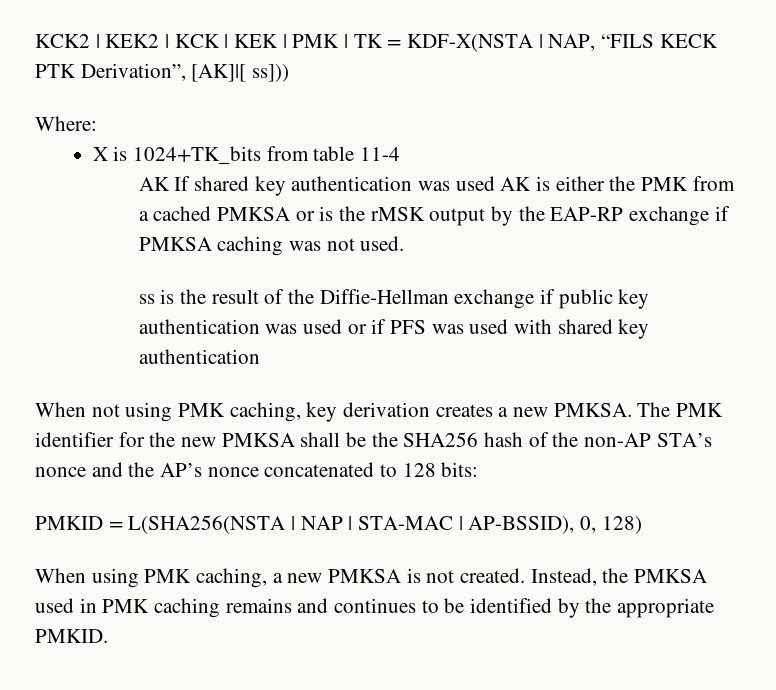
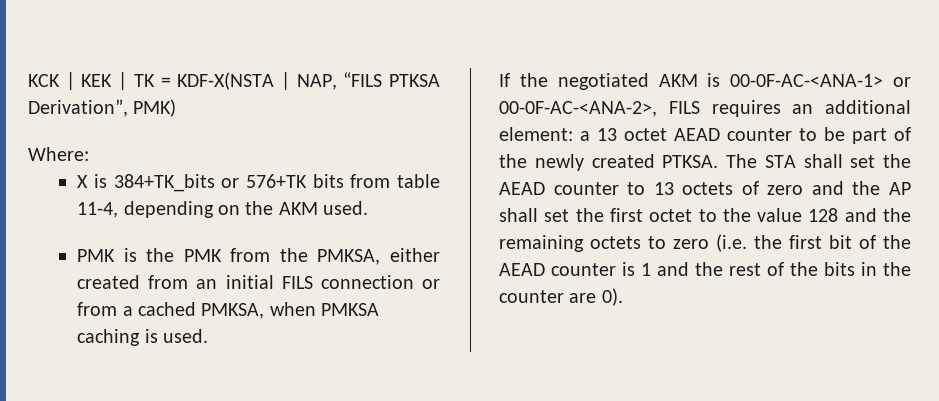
[35,34,170,48] KCK2 | KEK2 | -> (28, 80) none
[292,34,349,48] PMK | -> (128, 81) none
[659,34,718,48] [35,63,290,82] [35,116,97,131] [92,146,400,164] [138,176,735,196] [138,206,730,226] [138,236,405,256] [138,289,650,309] [138,319,650,339] [138,349,260,364] [35,402,724,422] [35,432,712,447] [35,462,479,477] [35,515,642,534] [35,568,708,588] [35,598,715,618] [35,629,108,643] KECK PTK Derivation”, [AK]|[ ss])) // Where: // X is 1024+TK_bits from table 11-4 // AK If shared key authentication was used AK is either the PMK from a cached PMKSA or is the rMSK output by the EAP-RP exchange if PMKSA caching was not used. // ss is the result of the Diffie-Hellman exchange if public key authentication was used or if PFS was used with shared key authentication // When not using PMK caching, key derivation creates a new PMKSA. The PMK identifier for the new PMKSA shall be the SHA256 hash of the non-AP STA’s nonce and the AP’s nonce concatenated to 128 bits: // PMKID = L(SHA256(NSTA | NAP | STA-MAC | AP-BSSID), 0, 128) // When using PMK caching, a new PMKSA is not created. Instead, the PMKSA used in PMK caching remains and continues to be identified by the appropriate PMKID. -> [388,74,440,87] [28,99,177,117] [28,147,89,161] [77,174,440,192] [77,201,369,218] [77,248,440,265] [77,275,440,289] [77,302,380,319] [77,329,209,346] [499,73,911,90] [499,100,911,117] [499,127,911,144] [499,154,911,171] [499,181,911,195] [499,208,911,222] [499,234,911,252] [499,262,911,276] [499,288,623,306] PTKSA Derivation”, PMK) // Where: // X is 384+TK_bits or 576+TK bits from table 11-4, depending on the AKM used. // PMK is the PMK from the PMKSA, either created from an initial FILS connection or from a cached PMKSA, when PMKSA caching is used. // If the negotiated AKM is 00-0F-AC-<ANA-1> or 00-0F-AC-<ANA-2>, FILS requires an additional element: a 13 octet AEAD counter to be part of the newly created PTKSA. The STA shall set the AEAD counter to 13 octets of zero and the AP shall set the first octet to the value 128 and the remaining octets to zero (i.e. the first bit of the AEAD counter is 1 and the rest of the bits in the counter are 0).

